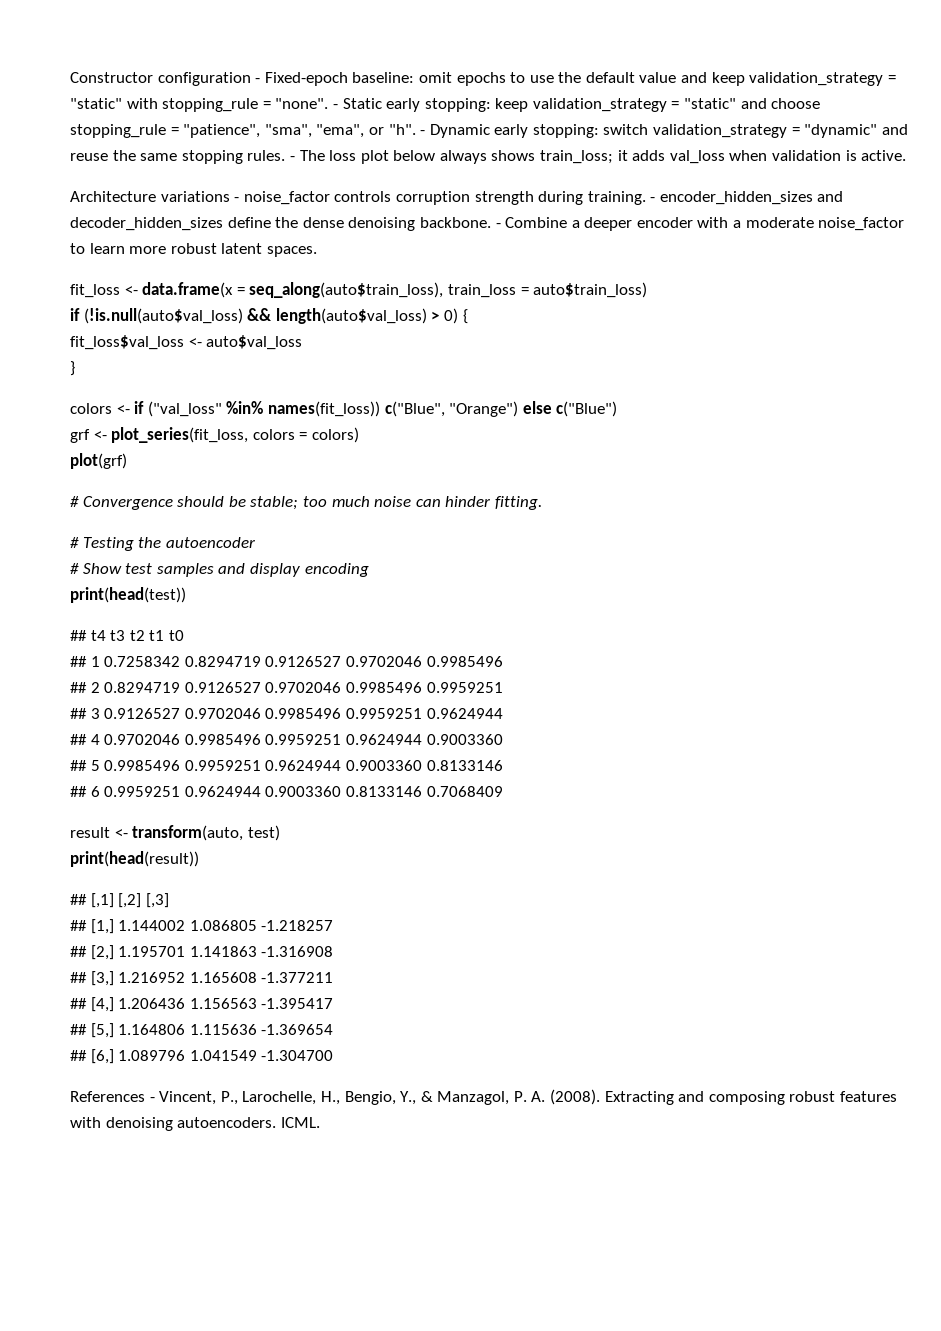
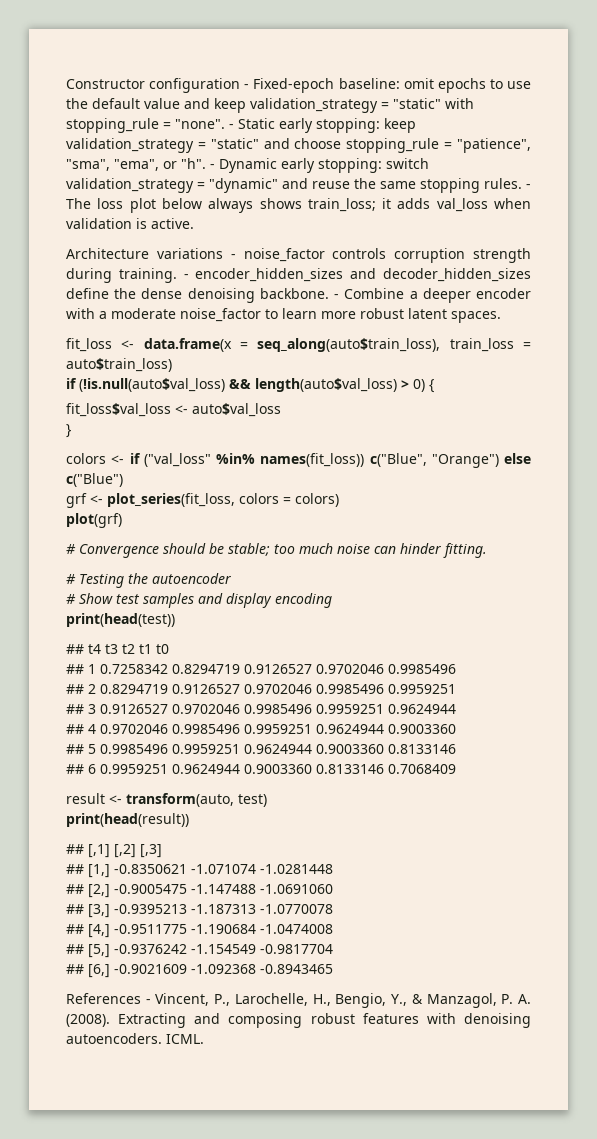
[118,920,334,931] 1.144002 1.086805 -1.218257 -> [114,864,333,874] -0.8350621 -1.071074 -1.0281448
[118,946,334,957] 1.195701 1.141863 -1.316908 -> [114,884,333,894] -0.9005475 -1.147488 -1.0691060
[118,972,334,983] 1.216952 1.165608 -1.377211 -> [114,904,333,914] -0.9395213 -1.187313 -1.0770078
[118,998,334,1009] 1.206436 1.156563 -1.395417 -> [114,924,333,934] -0.9511775 -1.190684 -1.0474008
[118,1024,334,1035] 1.164806 1.115636 -1.369654 -> [114,944,333,954] -0.9376242 -1.154549 -0.9817704
[118,1050,334,1061] 1.089796 1.041549 -1.304700 -> [114,964,333,974] -0.9021609 -1.092368 -0.8943465

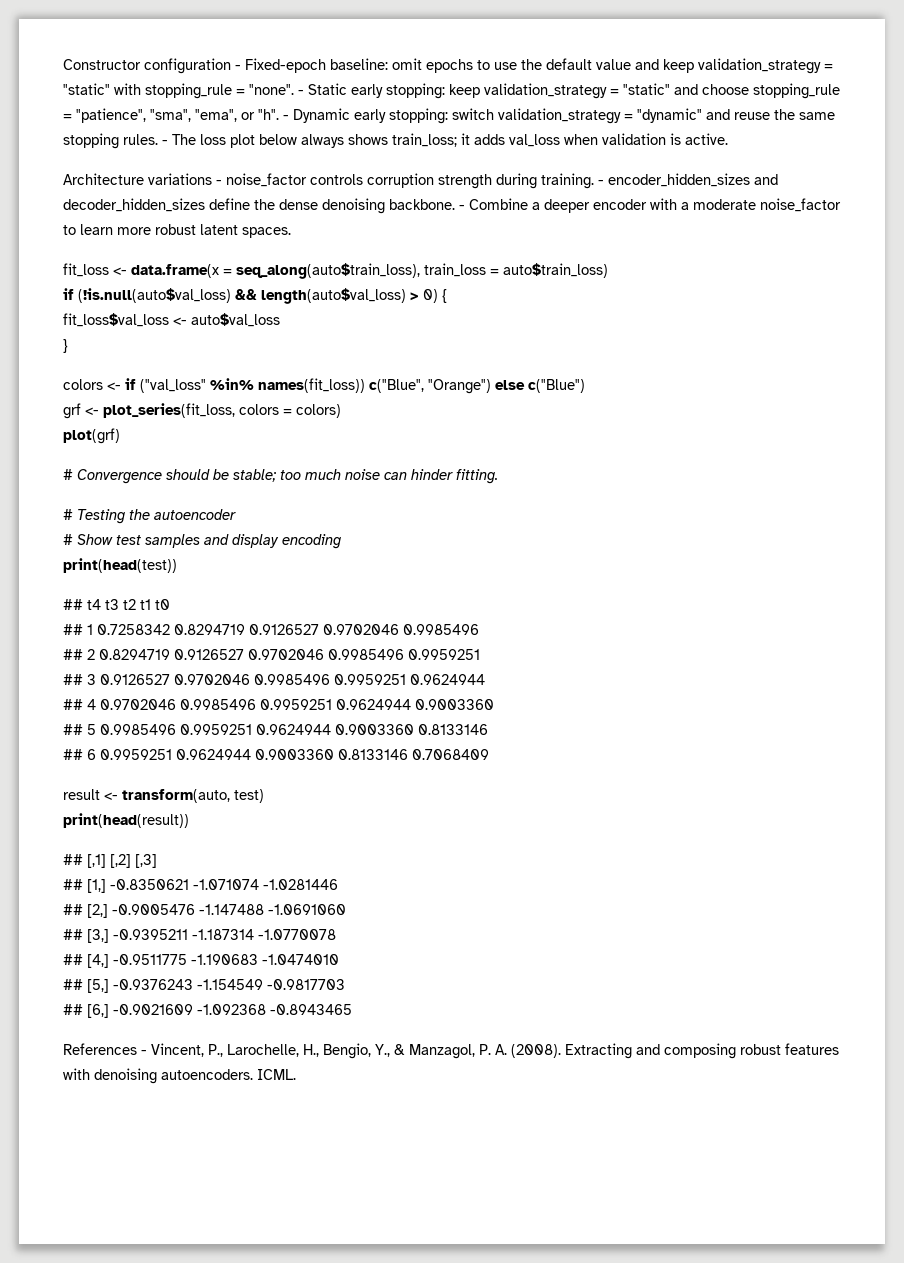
[260,864,333,874] -1.0281448 -> [263,879,338,890] -1.0281446
[114,884,187,894] -0.9005475 -> [112,904,195,915] -0.9005476
[114,904,256,914] -0.9395213 -1.187313 -> [113,929,254,940] -0.9395211 -1.187314
[191,924,333,934] -1.190684 -1.0474008 -> [191,954,339,965] -1.190683 -1.0474010
[114,944,333,954] -0.9376242 -1.154549 -0.9817704 -> [113,979,345,990] -0.9376243 -1.154549 -0.9817703

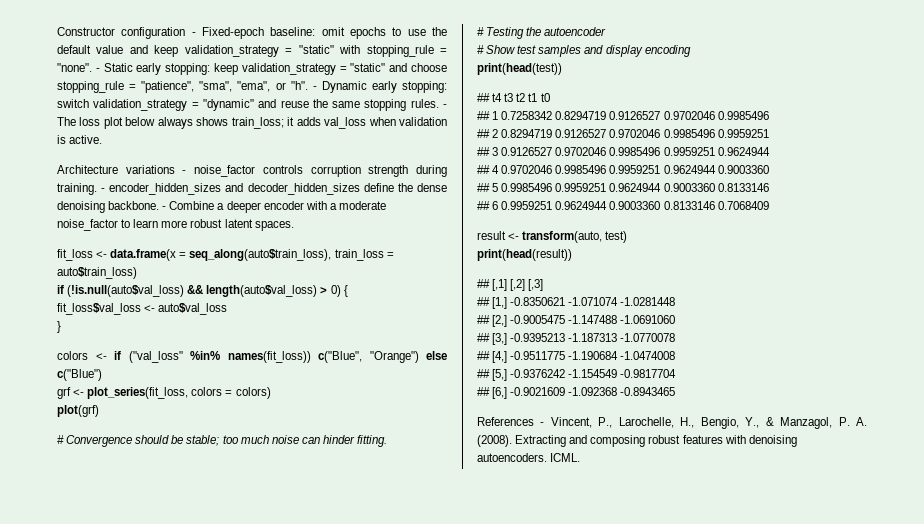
[263,879,338,890] -1.0281446 -> [620,297,676,306] -1.0281448
[112,904,195,915] -0.9005476 -> [510,315,566,324] -0.9005475
[113,929,254,940] -0.9395211 -1.187314 -> [510,333,618,342] -0.9395213 -1.187313
[191,954,339,965] -1.190683 -1.0474010 -> [568,351,676,360] -1.190684 -1.0474008
[113,979,345,990] -0.9376243 -1.154549 -0.9817703 -> [510,369,677,378] -0.9376242 -1.154549 -0.9817704

